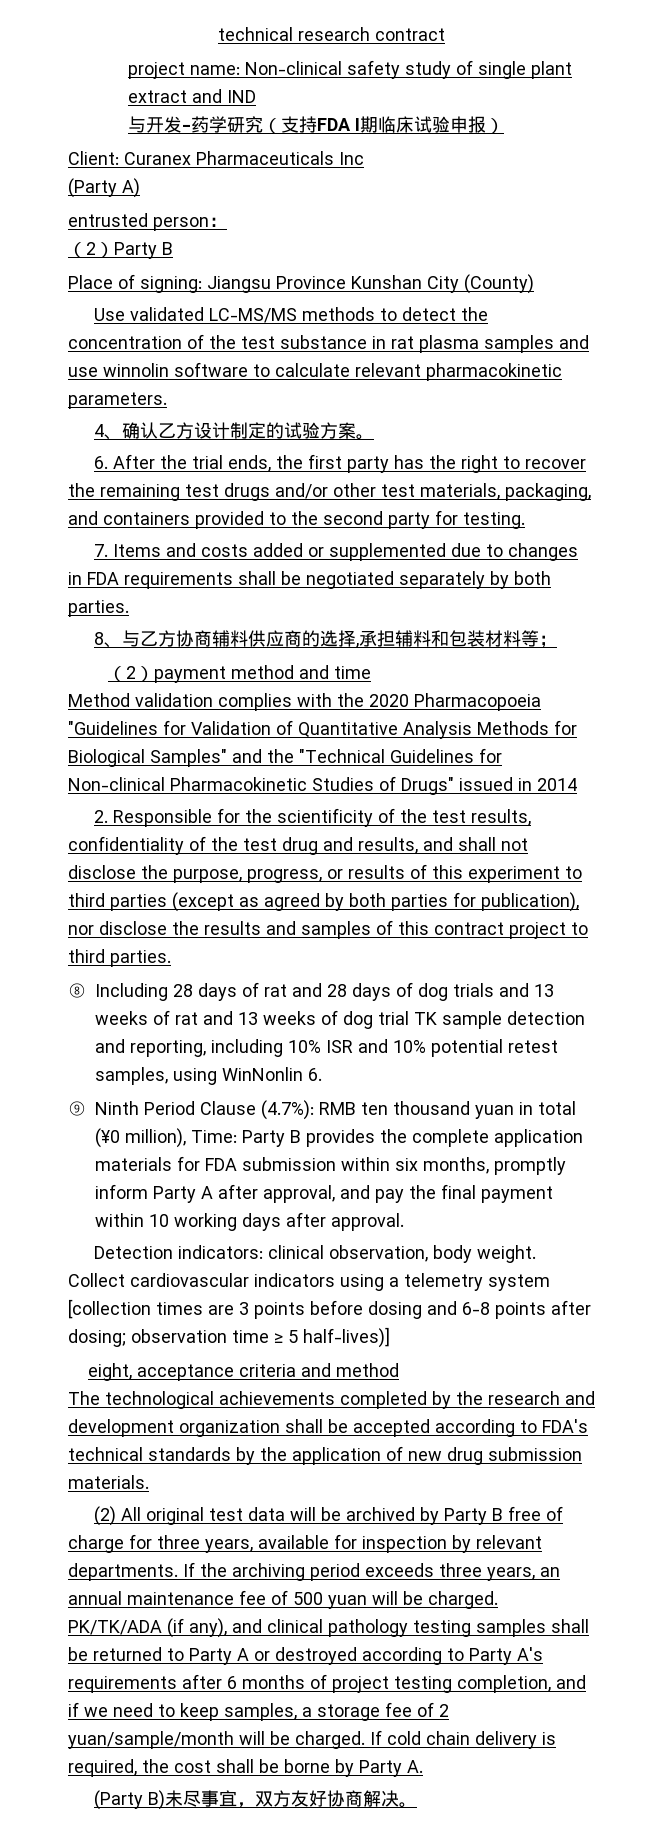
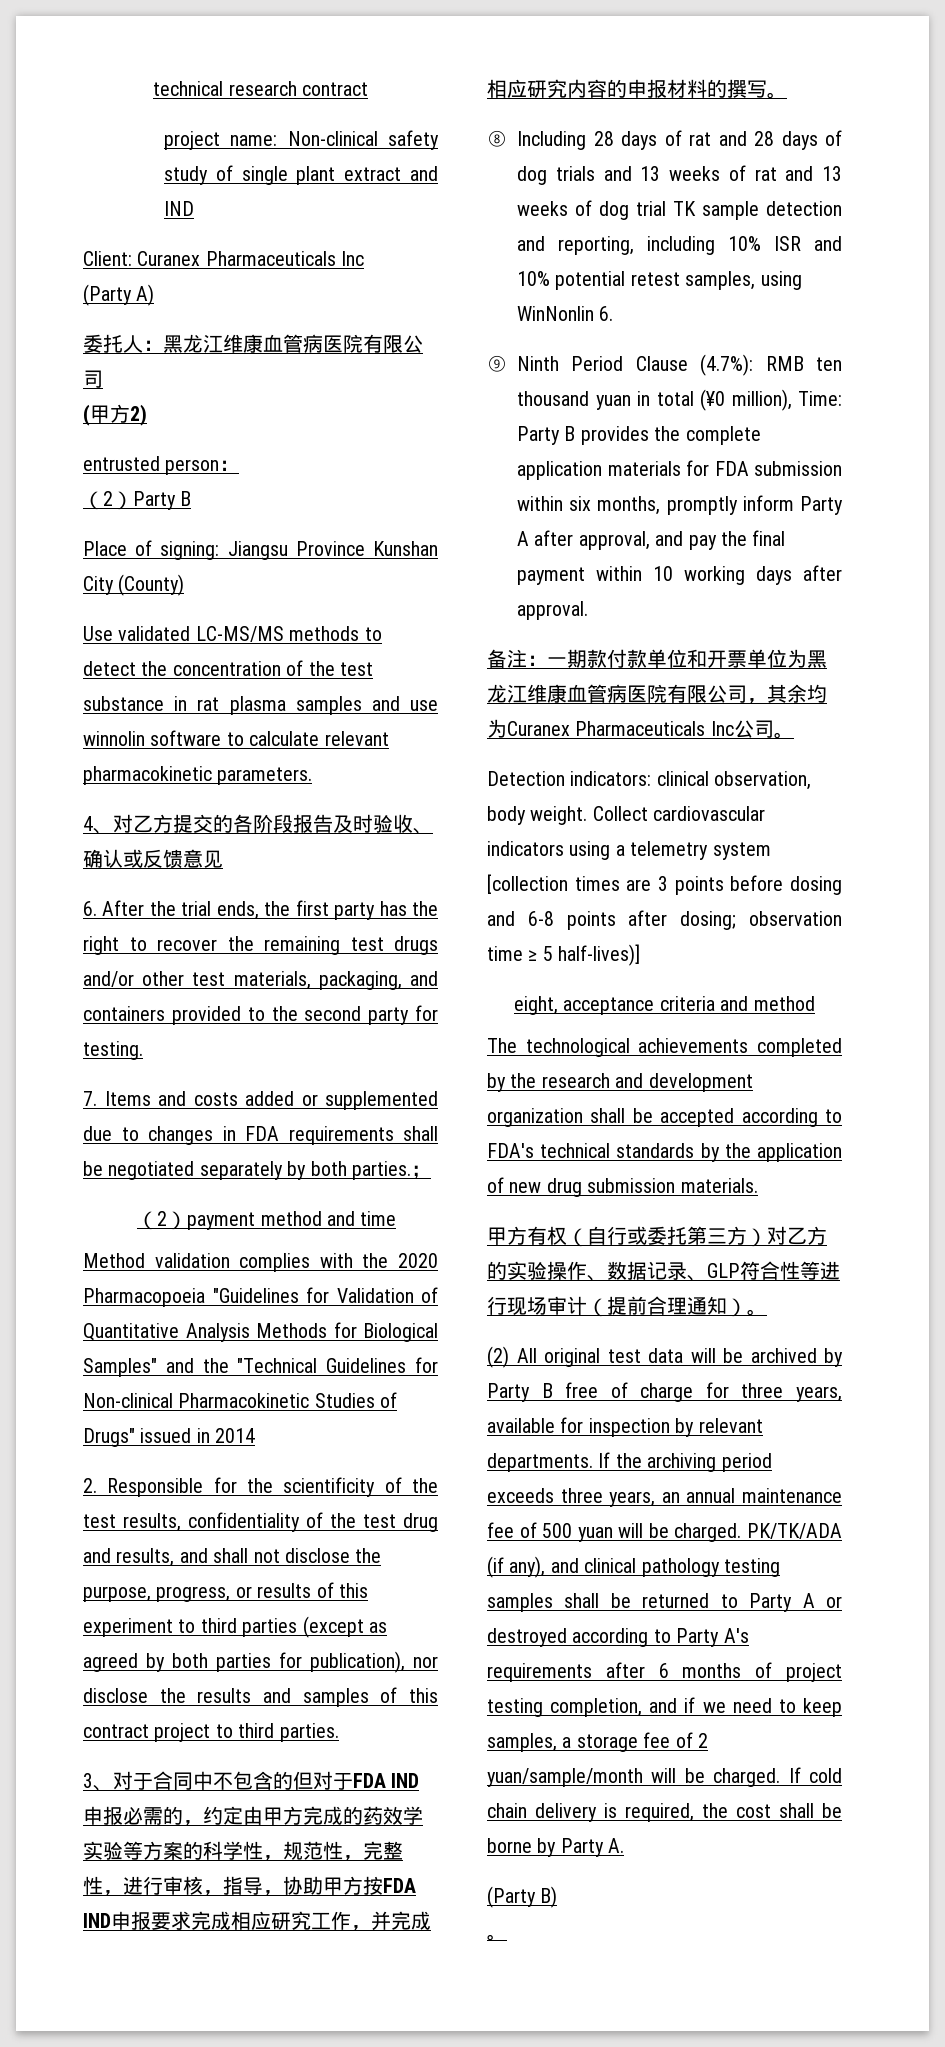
[128,116,505,134] // 与开发-药学研究（支持FDA I期临床试验申报） -> (195, 208) none
(140, 188) none -> [83,334,423,353] [83,370,103,388] [83,404,147,426] // 委托人：黑龙江维康血管病医院有限公司 // (甲方2)
[121,422,374,440] 确认乙方设计制定的试验方案。 -> [113,814,433,834] [83,849,223,869] 对乙方提交的各阶段报告及时验收、确认或反馈意见
[93,630,539,648] // 8、与乙方协商辅料供应商的选择,承担辅料和包装材料等 -> (411, 1170) none
(171, 958) none -> [83,1771,420,1791] [83,1806,423,1826] [83,1841,403,1861] [83,1876,416,1896] [83,1911,431,1931] [487,79,787,99] // 3、对于合同中不包含的但对于FDA IND申报必需的，约定由甲方完成的药效学实验等方案的科学性，规范性，完整性，进行审核，指导，协助甲方按FDA IND申报要求完成相应研究工作，并完成相应研究内容的申报材料的撰写。
(404, 1222) none -> [487,649,827,668] [487,684,827,704] [487,719,794,739] // 备注：一期款付款单位和开票单位为黑龙江维康血管病医院有限公司，其余均为Curanex Pharmaceuticals Inc公司。
(149, 1482) none -> [487,1226,827,1247] [487,1261,840,1281] [487,1296,767,1317] // 甲方有权（自行或委托第三方）对乙方的实验操作、数据记录、GLP符合性等进行现场审计（提前合理通知）。
[164,1790,399,1808] 未尽事宜，双方友好协商解决 -> (558, 1897) //

